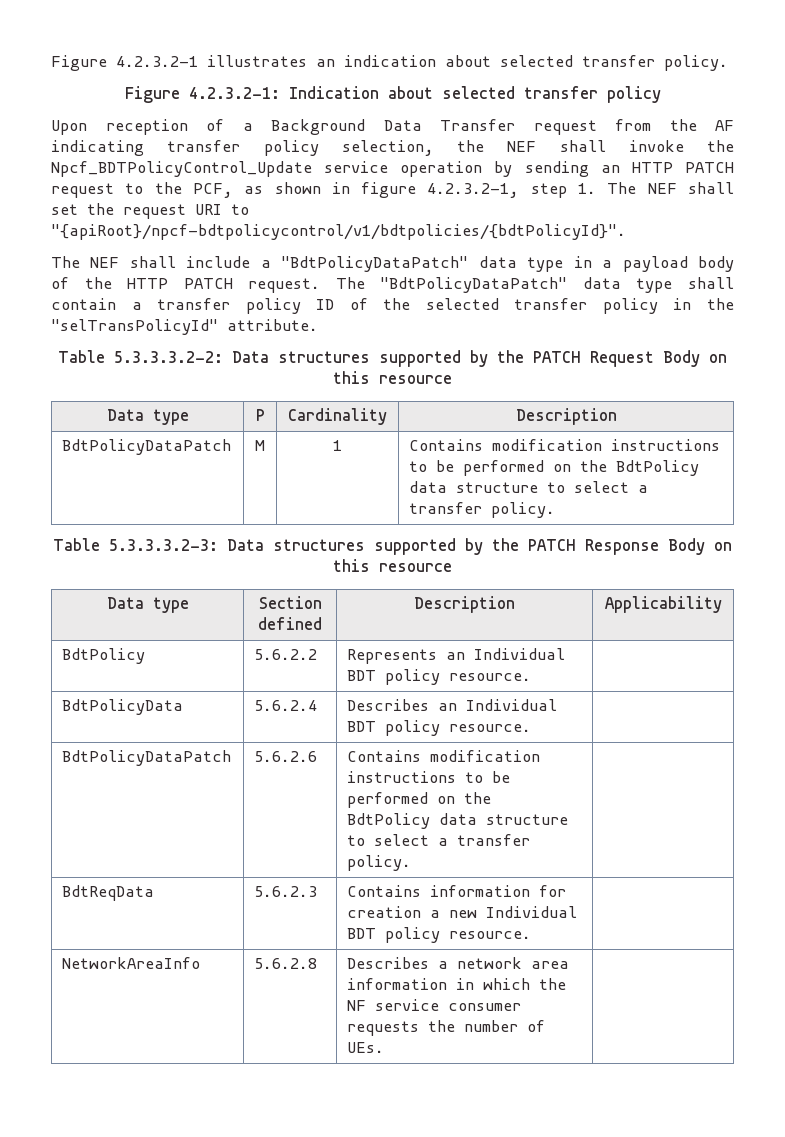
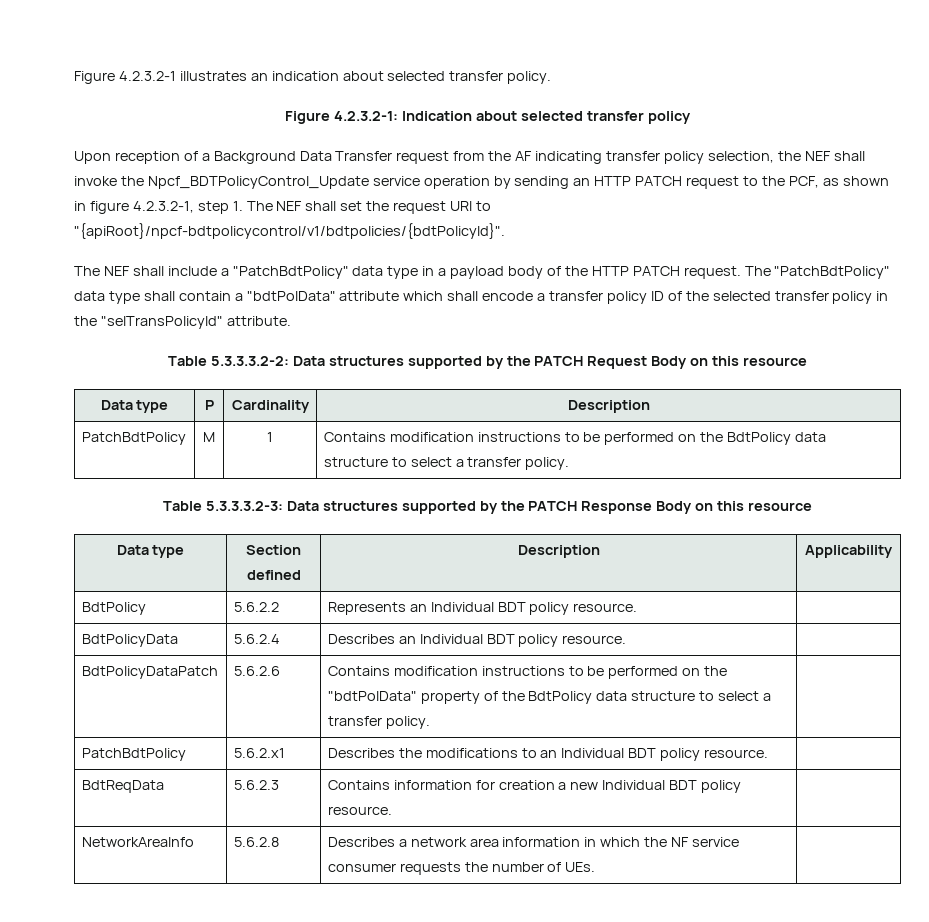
[281,256,469,272] "BdtPolicyDataPatch" -> [232,266,349,279] "PatchBdtPolicy"
[380,277,568,293] "BdtPolicyDataPatch" -> [774,266,891,279] "PatchBdtPolicy"
(142, 306) none -> [246,291,546,301] "bdtPolData" attribute which shall encode a
[62,439,232,455] BdtPolicyDataPatch -> [81,432,186,445] PatchBdtPolicy
(492, 798) none -> [327,691,525,704] "bdtPolData" property of the
(412, 863) none -> [81,748,186,761] [233,748,285,758] [327,748,769,761] // PatchBdtPolicy | 5.6.2.x1 | Describes the modifications to an Individual BDT policy resource. |

